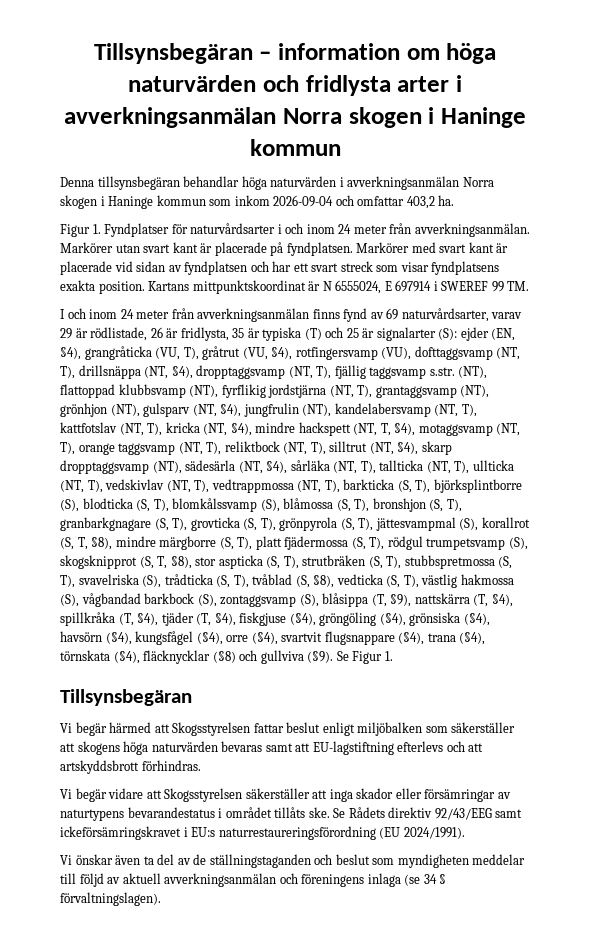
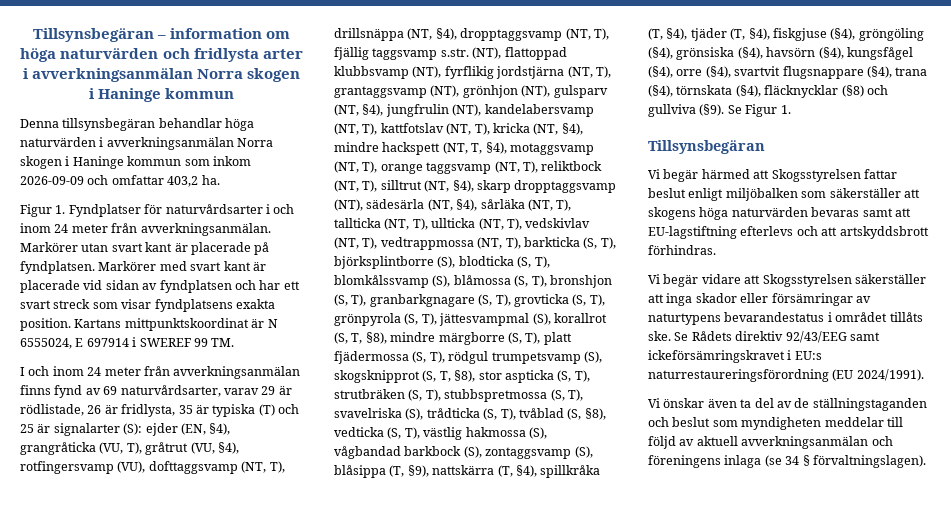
[273,195,334,207] 2026-09-04 -> [20,176,84,185] 2026-09-09

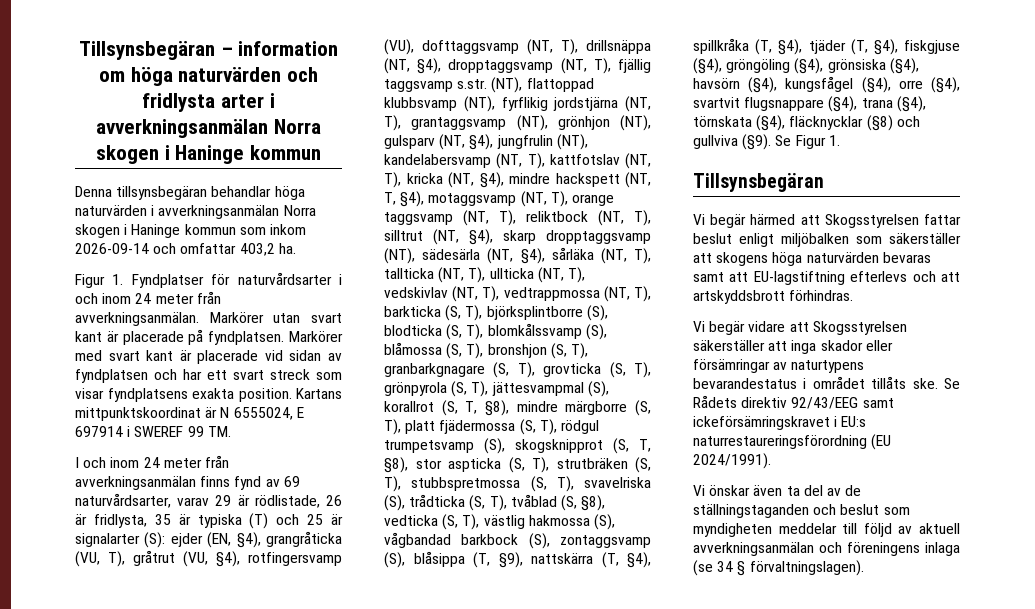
[20,176,84,185] 2026-09-09 -> [75,243,149,254] 2026-09-14

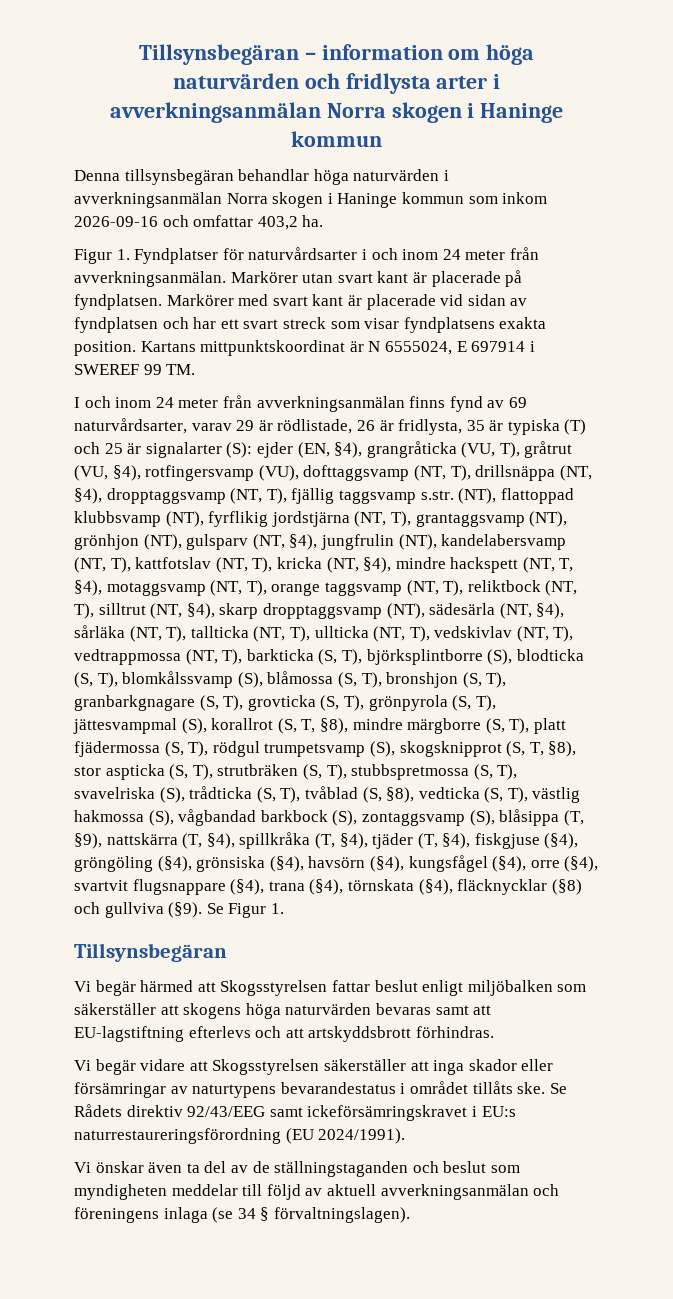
[75,243,149,254] 2026-09-14 -> [74,216,158,227] 2026-09-16

